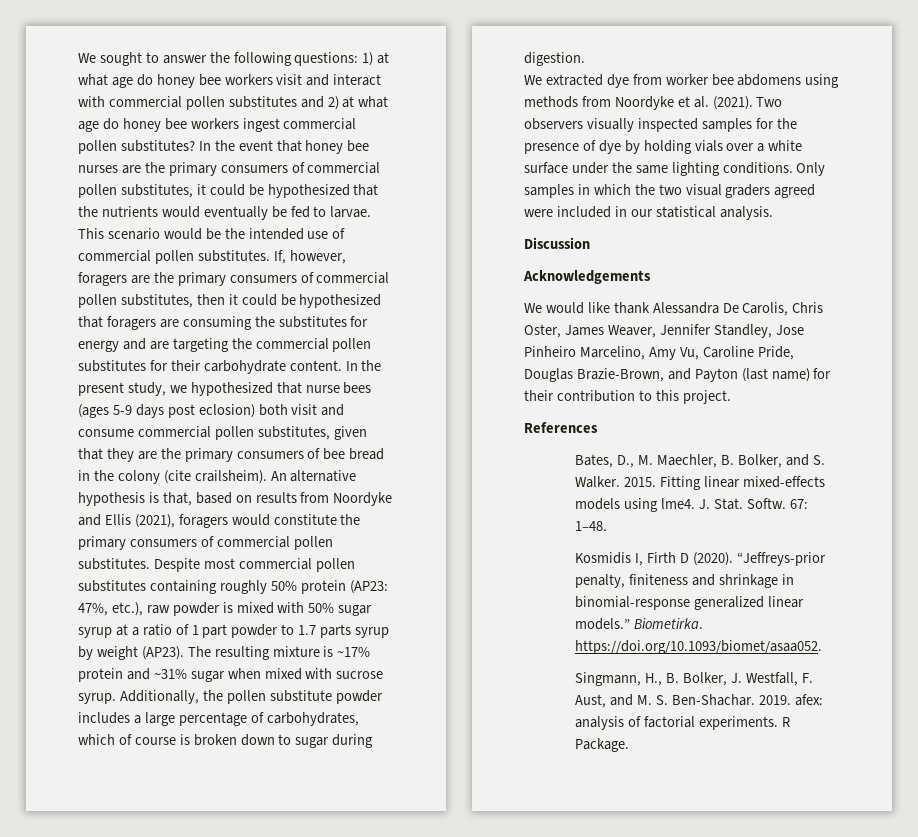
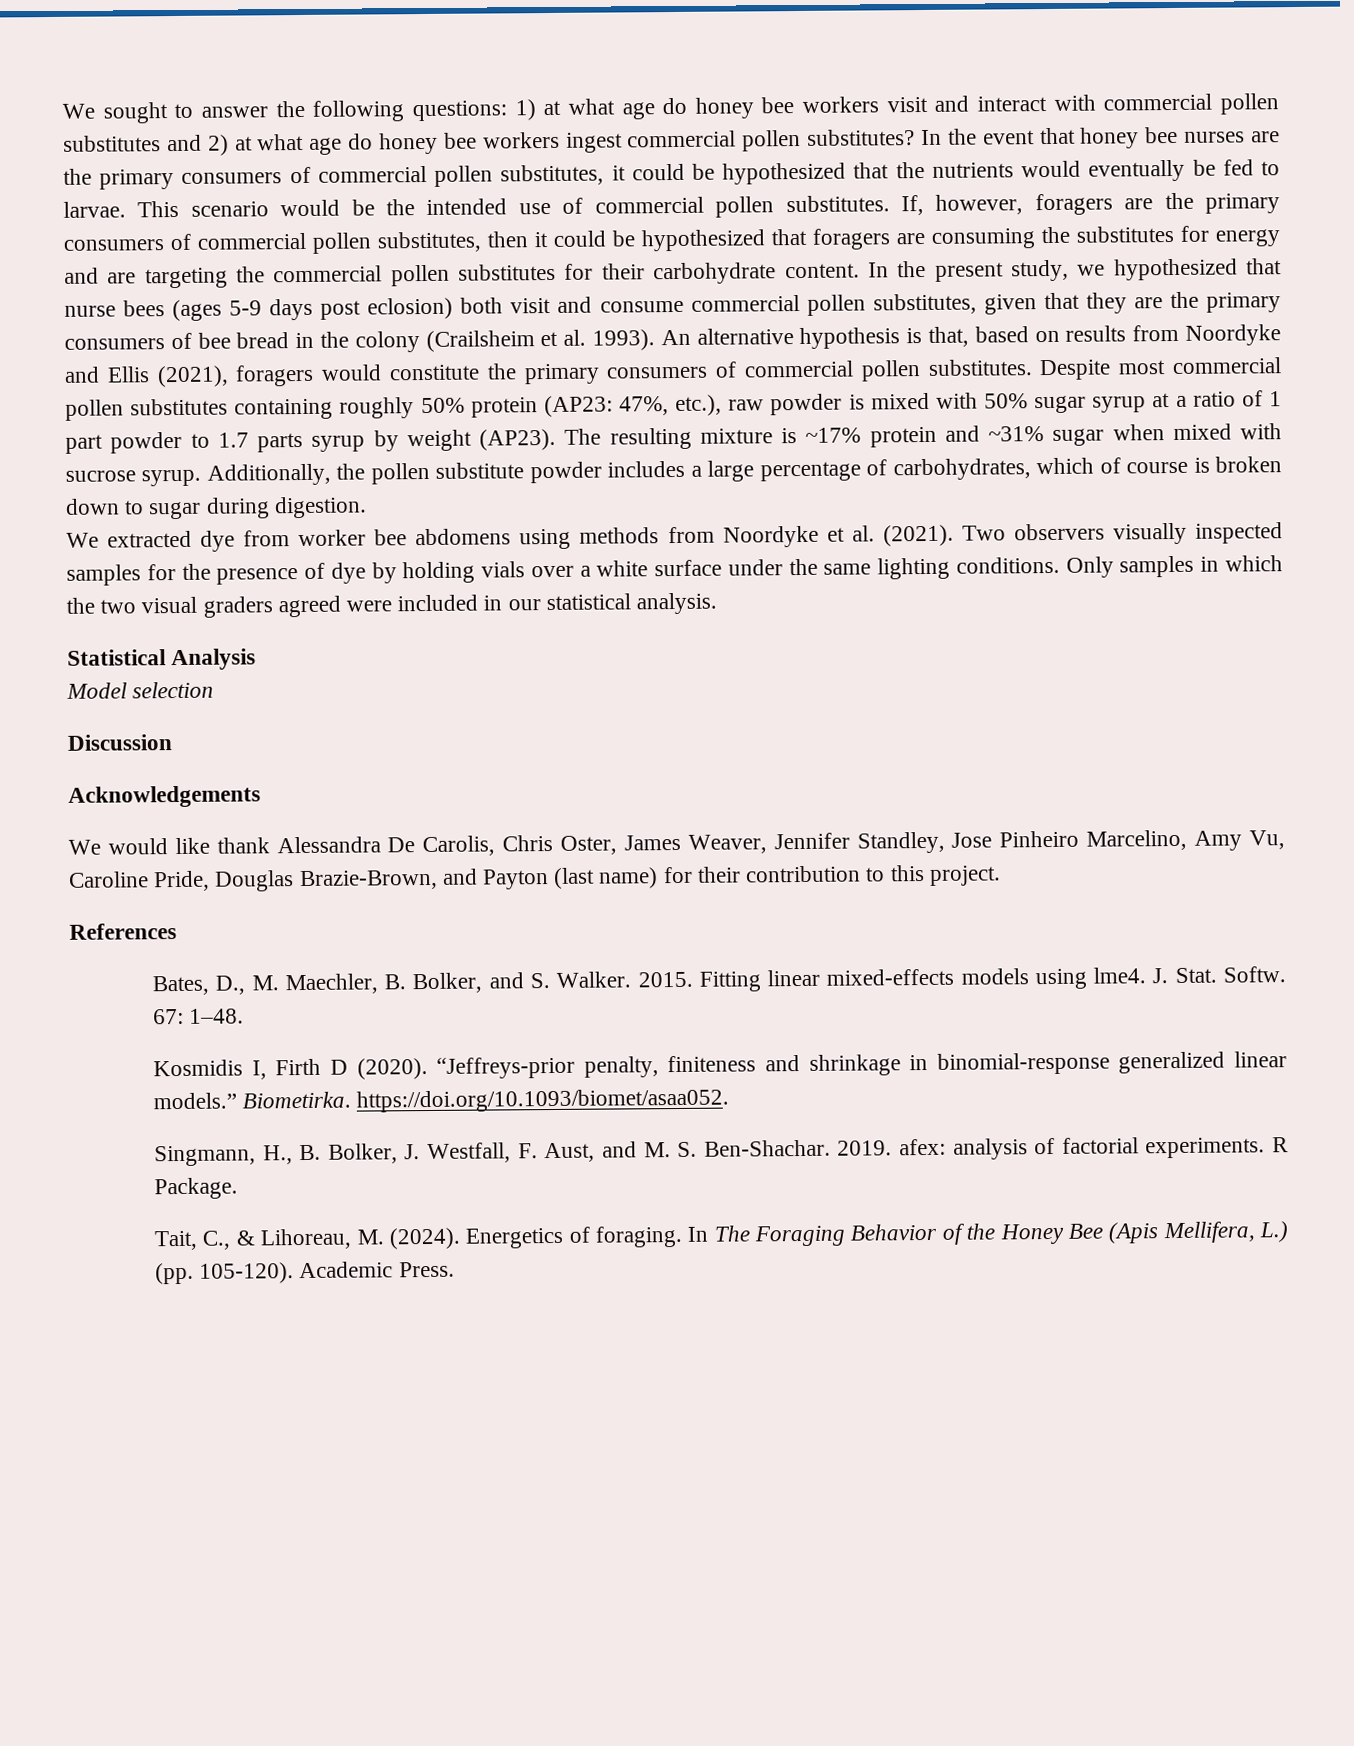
[163,470,267,484] (cite crailsheim). -> [425,329,655,352] (Crailsheim et al. 1993).
(773, 213) none -> [67,648,257,671] [66,681,215,699] // Statistical Analysis // Model selection
(630, 745) none -> [154,1221,1289,1251] [155,1261,455,1285] // Tait, C., & Lihoreau, M. (2024). Energetics of foraging. In The Foraging Behavior of the Honey Bee (Apis Mellifera, L.) (pp. 105-120). Academic Press.

